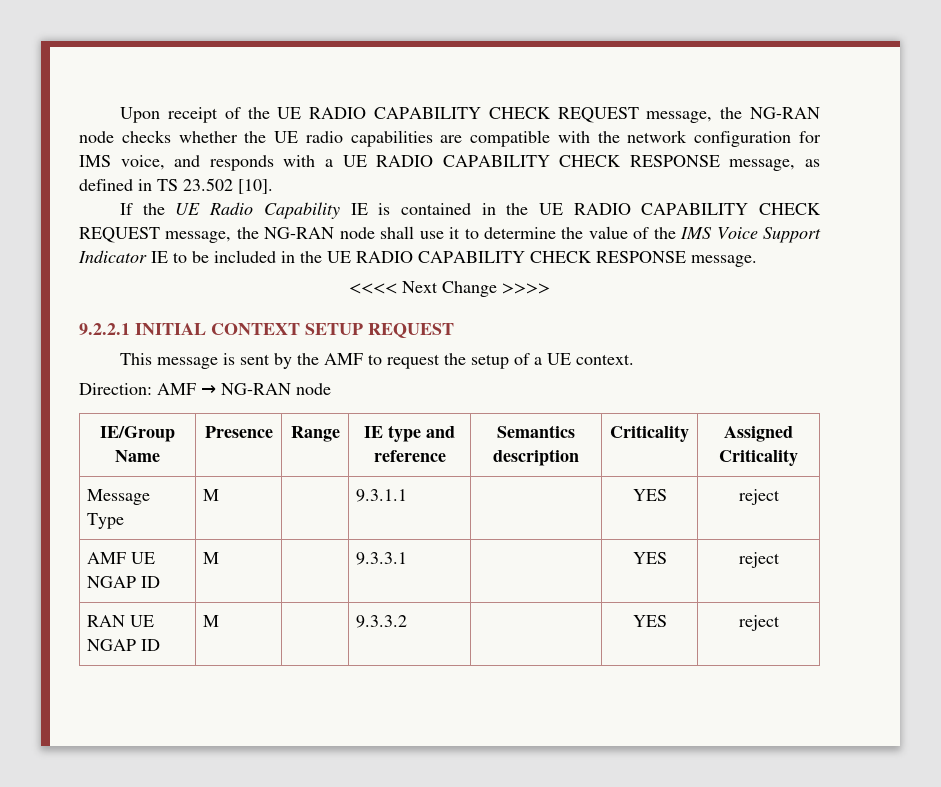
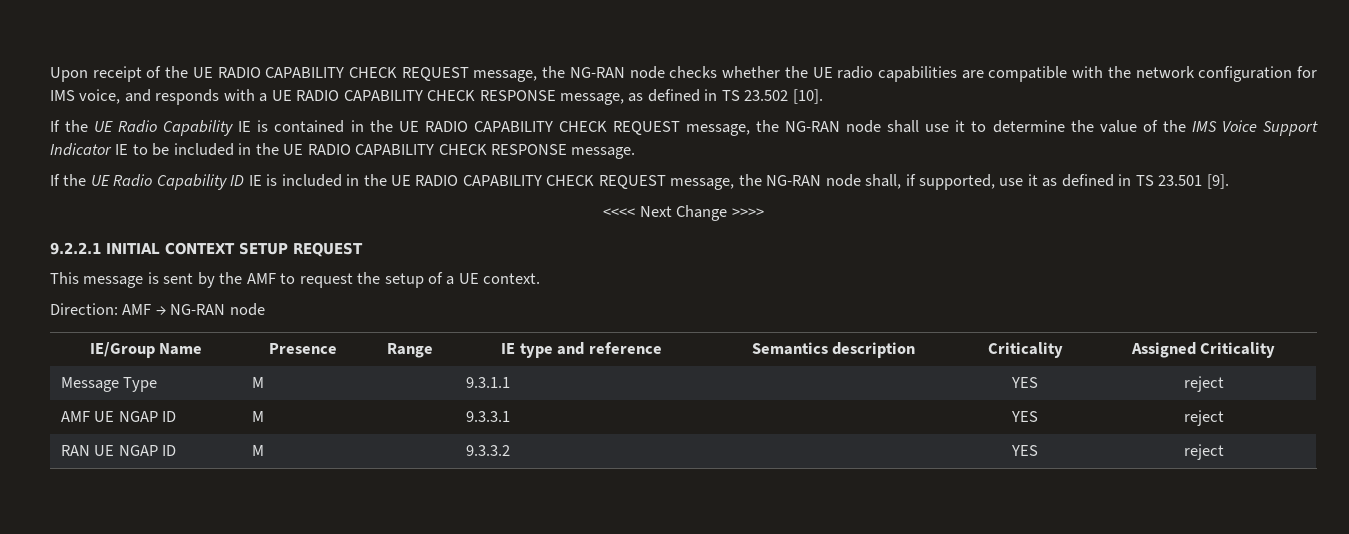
(757, 261) none -> [50,174,1229,190] // If the UE Radio Capability ID IE is included in the UE RADIO CAPABILITY CHECK REQUEST message, the NG-RAN node shall, if supported, use it as defined in TS 23.501 [9].

